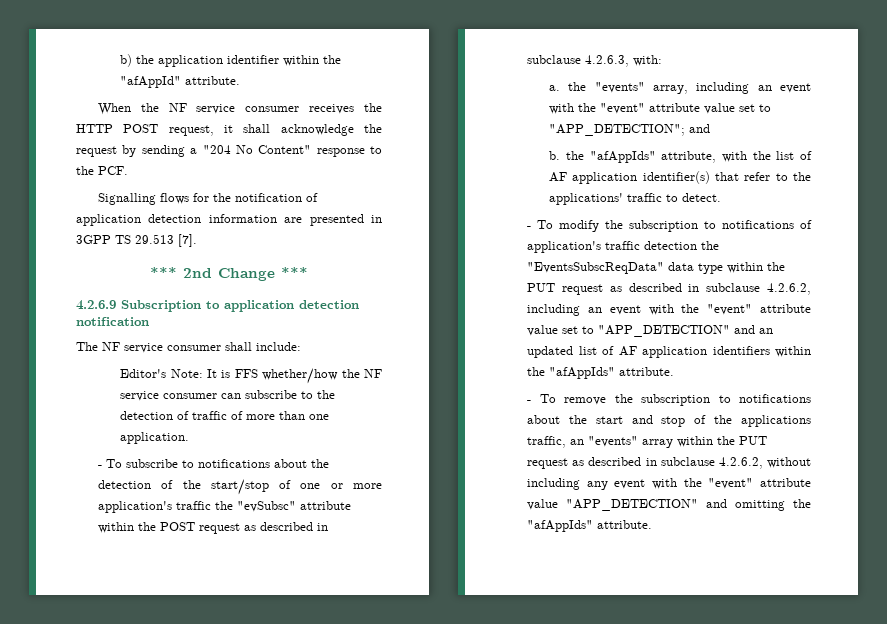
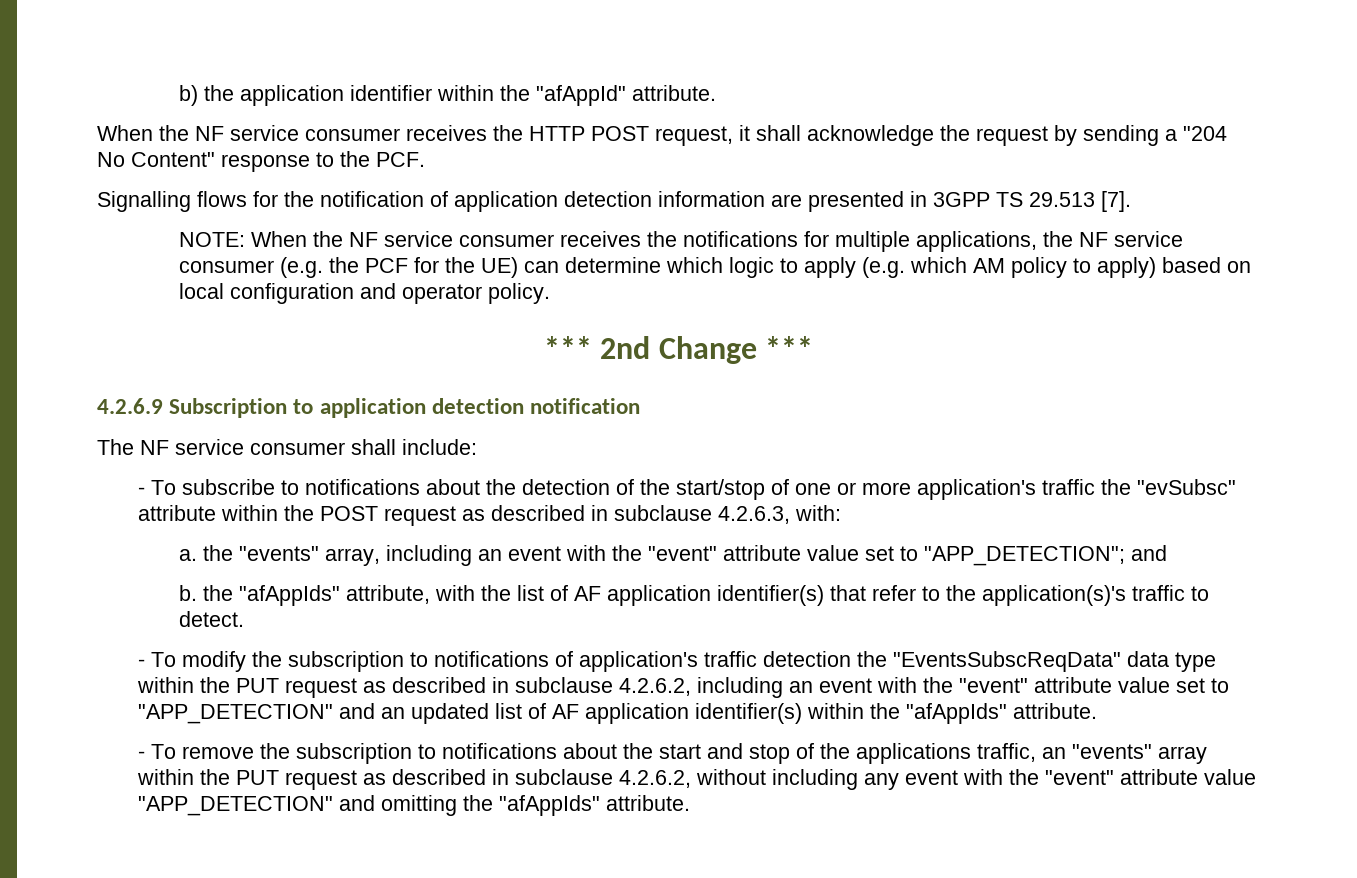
(197, 240) none -> [179,231,1184,252] [179,257,1252,278] [179,283,551,304] // NOTE: When the NF service consumer receives the notifications for multiple applications, the NF service consumer (e.g. the PCF for the UE) can determine which logic to apply (e.g. which AM policy to apply) based on local configuration and operator policy.
[120,368,382,384] [120,390,336,401] [120,411,330,420] [120,432,190,444] // Editor's Note: It is FFS whether/how the NF service consumer can subscribe to the detection of traffic of more than one application. -> (477, 447) none
[549,193,624,205] applications' -> [982,585,1127,606] application(s)'s
[712,346,770,355] identifiers -> [695,703,803,724] identifier(s)

